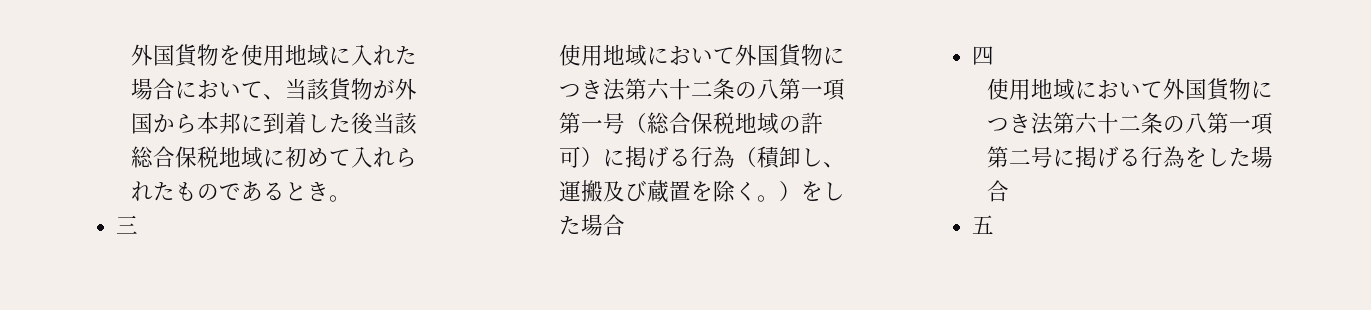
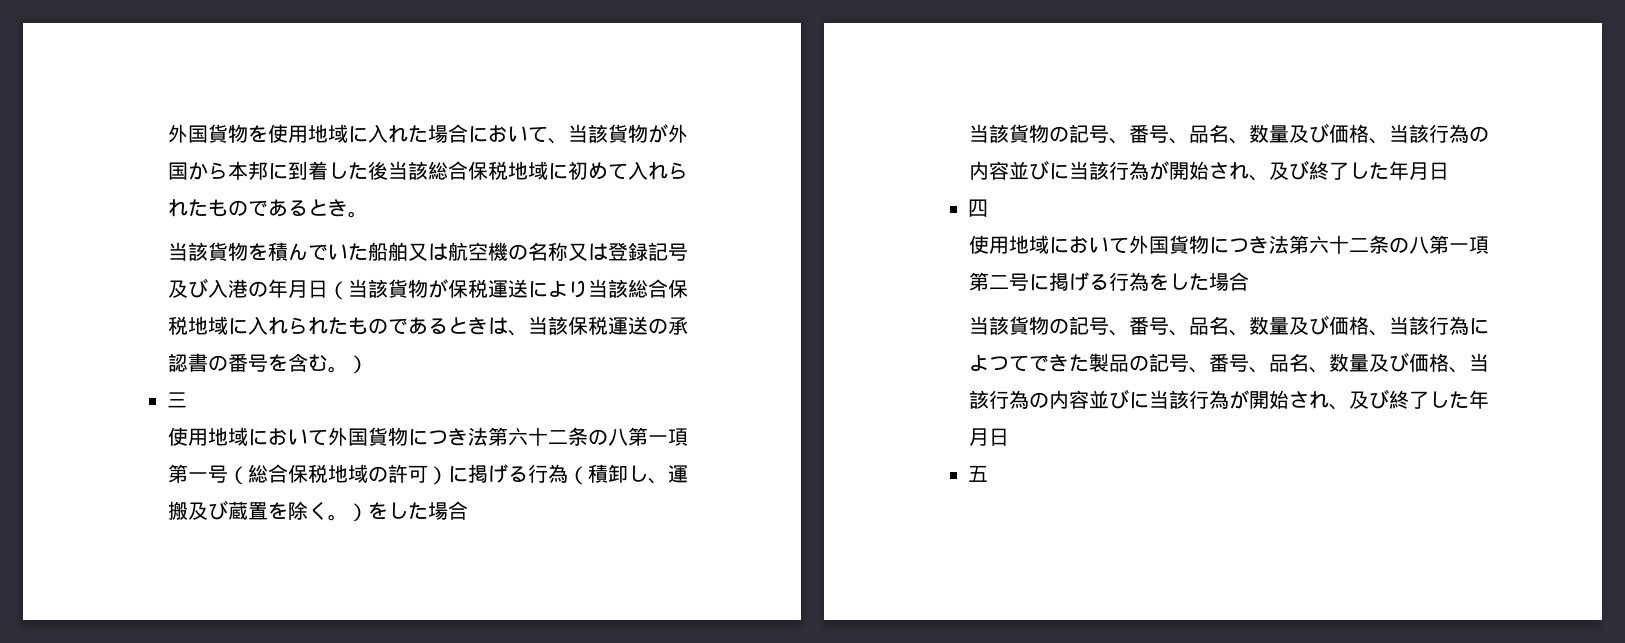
(351, 198) none -> [167,242,688,261] [167,278,688,300] [167,316,688,336] [167,353,368,374] // 当該貨物を積んでいた船舶又は航空機の名称又は登録記号及び入港の年月日（当該貨物が保税運送により当該総合保税地域に入れられたものであるときは、当該保税運送の承認書の番号を含む。）
(625, 225) none -> [968,123,1489,144] [968,160,1449,181] // 当該貨物の記号、番号、品名、数量及び価格、当該行為の内容並びに当該行為が開始され、及び終了した年月日
(1009, 191) none -> [968,315,1489,336] [968,352,1489,373] [968,389,1489,410] [968,428,1009,446] // 当該貨物の記号、番号、品名、数量及び価格、当該行為によつてできた製品の記号、番号、品名、数量及び価格、当該行為の内容並びに当該行為が開始され、及び終了した年月日

